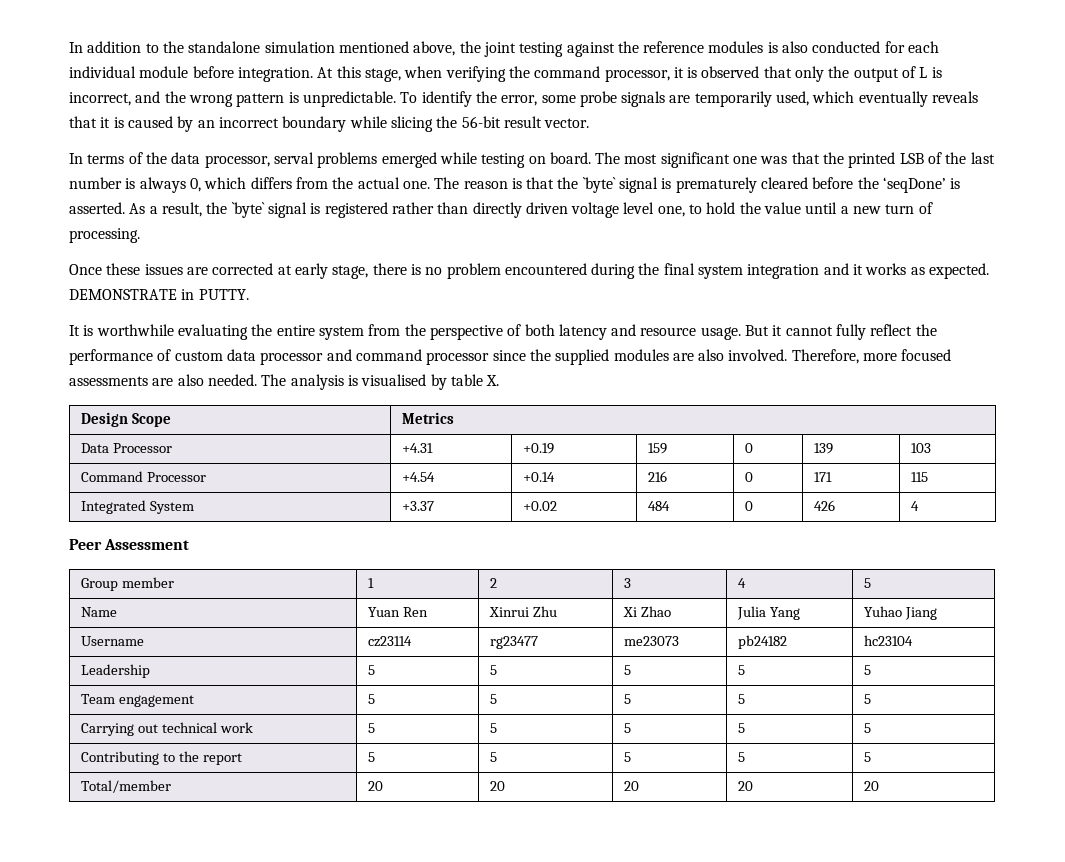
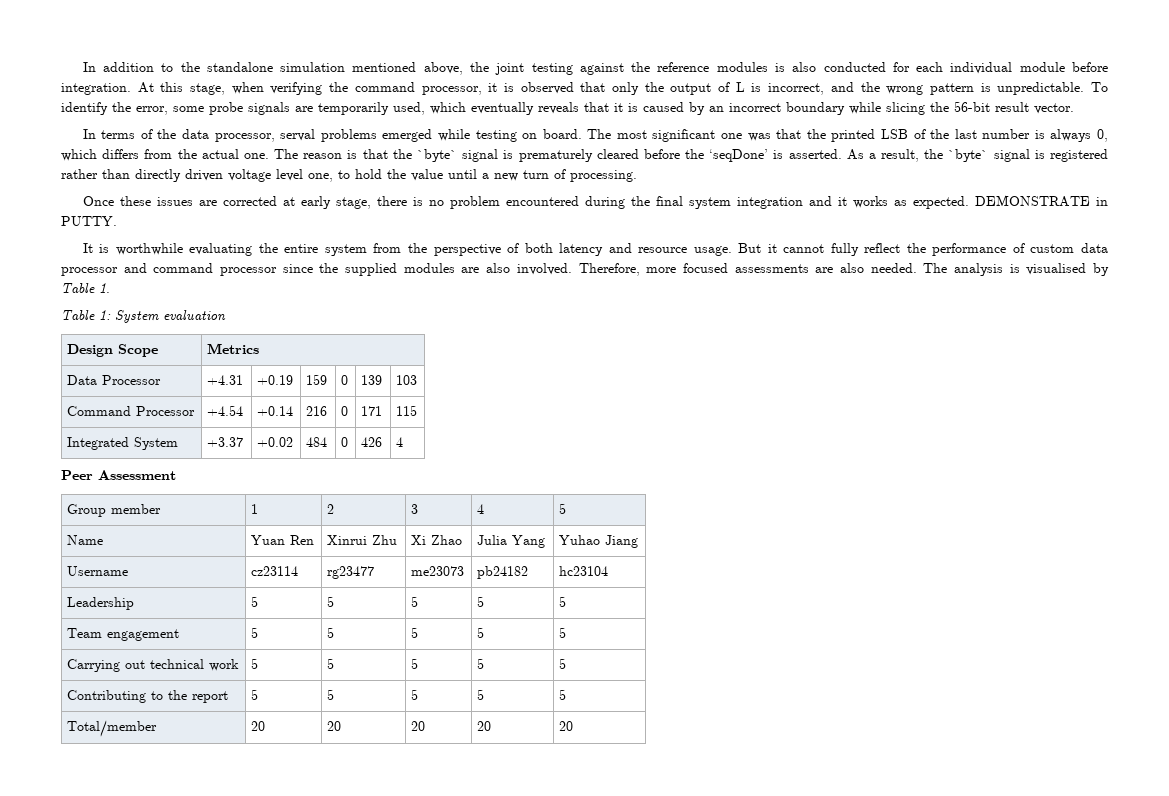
[450,374,500,386] table X. -> [61,283,110,293] [61,310,226,323] Table 1. // Table 1: System evaluation

